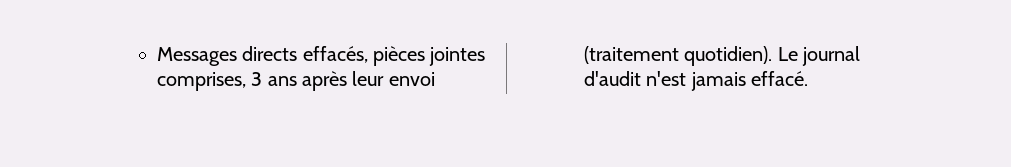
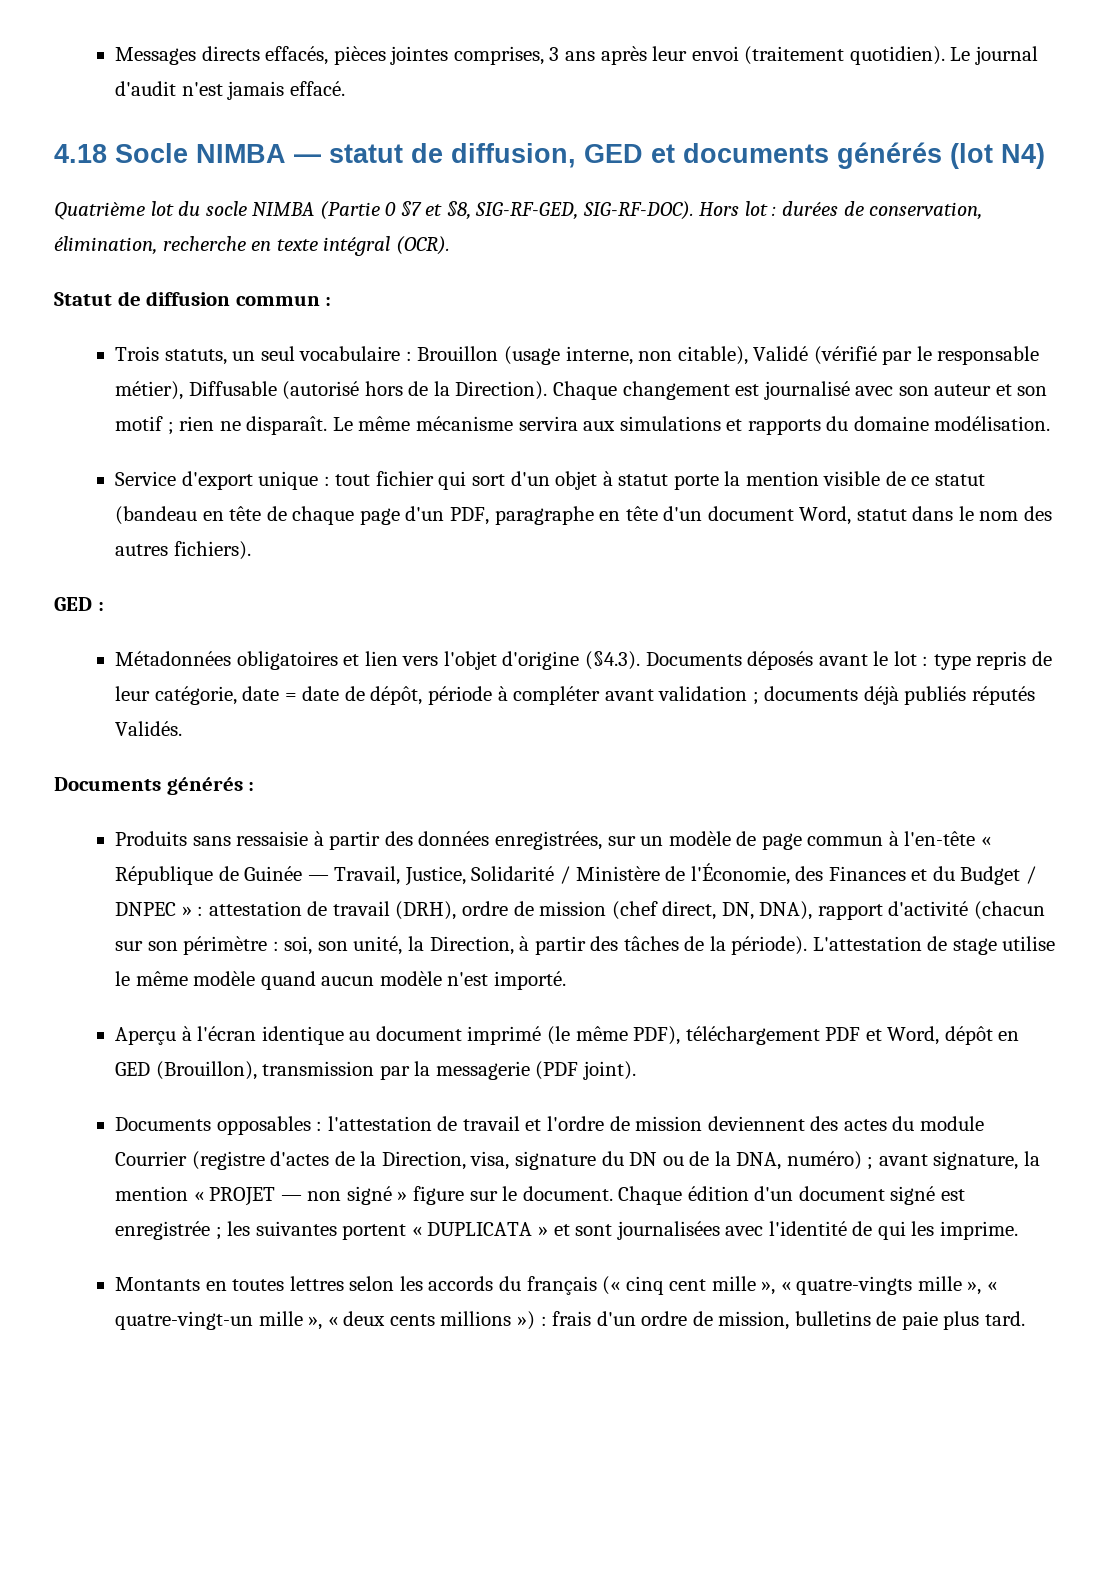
(809, 78) none -> [54,142,1045,169] [54,201,983,220] [54,236,450,256] [54,291,332,306] [115,346,1040,365] [115,381,1048,400] [115,416,1051,435] [115,471,985,490] [115,506,1052,525] [115,541,251,560] [54,597,104,611] [115,651,1052,670] [115,686,1035,705] [115,721,183,736] [54,777,255,795] [115,831,991,850] [115,863,1036,886] [115,901,1045,920] [115,936,1056,955] [115,971,566,990] [115,1026,1020,1045] [115,1061,636,1080] [115,1116,984,1135] [115,1151,1040,1170] [115,1186,965,1206] [115,1221,1018,1240] [115,1276,997,1295] [115,1311,1025,1330] // 4.18 Socle NIMBA — statut de diffusion, GED et documents générés (lot N4) // Quatrième lot du socle NIMBA (Partie 0 §7 et §8, SIG-RF-GED, SIG-RF-DOC). Hors lot : durées de conservation, élimination, recherche en texte intégral (OCR). // Statut de diffusion commun : // Trois statuts, un seul vocabulaire : Brouillon (usage interne, non citable), Validé (vérifié par le responsable métier), Diffusable (autorisé hors de la Direction). Chaque changement est journalisé avec son auteur et son motif ; rien ne disparaît. Le même mécanisme servira aux simulations et rapports du domaine modélisation. // Service d'export unique : tout fichier qui sort d'un objet à statut porte la mention visible de ce statut (bandeau en tête de chaque page d'un PDF, paragraphe en tête d'un document Word, statut dans le nom des autres fichiers). // GED : // Métadonnées obligatoires et lien vers l'objet d'origine (§4.3). Documents déposés avant le lot : type repris de leur catégorie, date = date de dépôt, période à compléter avant validation ; documents déjà publiés réputés Validés. // Documents générés : // Produits sans ressaisie à partir des données enregistrées, sur un modèle de page commun à l'en-tête « République de Guinée — Travail, Justice, Solidarité / Ministère de l'Économie, des Finances et du Budget / DNPEC » : attestation de travail (DRH), ordre de mission (chef direct, DN, DNA), rapport d'activité (chacun sur son périmètre : soi, son unité, la Direction, à partir des tâches de la période). L'attestation de stage utilise le même modèle quand aucun modèle n'est importé. // Aperçu à l'écran identique au document imprimé (le même PDF), téléchargement PDF et Word, dépôt en GED (Brouillon), transmission par la messagerie (PDF joint). // Documents opposables : l'attestation de travail et l'ordre de mission deviennent des actes du module Courrier (registre d'actes de la Direction, visa, signature du DN ou de la DNA, numéro) ; avant signature, la mention « PROJET — non signé » figure sur le document. Chaque édition d'un document signé est enregistrée ; les suivantes portent « DUPLICATA » et sont journalisées avec l'identité de qui les imprime. // Montants en toutes lettres selon les accords du français (« cinq cent mille », « quatre-vingts mille », « quatre-vingt-un mille », « deux cents millions ») : frais d'un ordre de mission, bulletins de paie plus tard.

